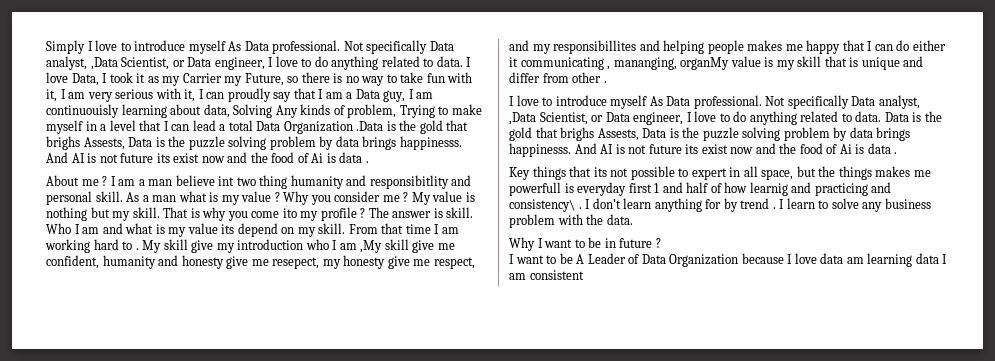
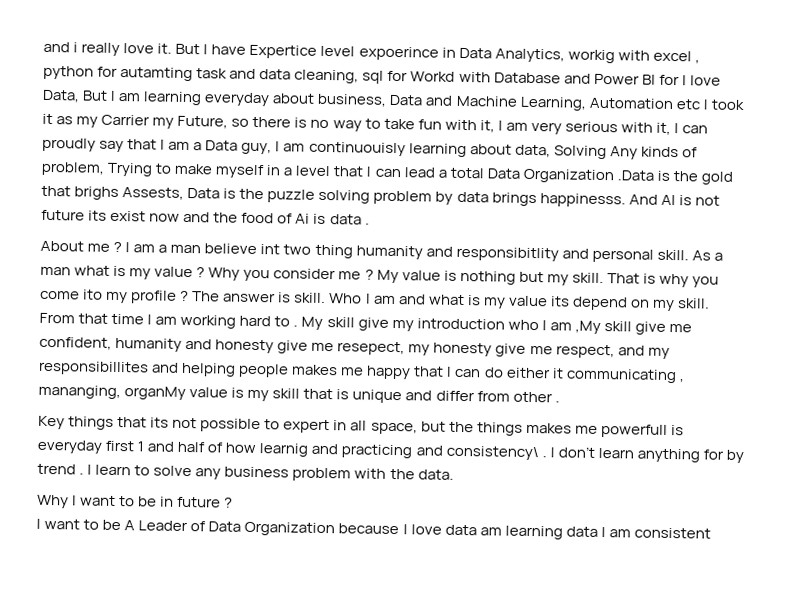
[46,40,454,54] [46,56,472,70] [46,72,99,86] Simply I love to introduce myself As Data professional. Not specifically Data analyst, ,Data Scientist, or Data engineer, I love to do anything related to data. I love Data, -> [43,41,700,64] [43,65,721,86] [42,89,701,111] and i really love it. But I have Expertice level expoerince in Data Analytics, workig with excel , python for autamting task and data cleaning, sql for Workd with Database and Power BI for I love Data, But I am learning everyday about business, Data and Machine Learning, Automation etc
[509,95,920,109] [509,111,942,125] [509,127,911,141] [509,143,898,157] // I love to introduce myself As Data professional. Not specifically Data analyst, ,Data Scientist, or Data engineer, I love to do anything related to data. Data is the gold that brighs Assests, Data is the puzzle solving problem by data brings happinesss. And AI is not future its exist now and the food of Ai is data . -> (560, 401) none

